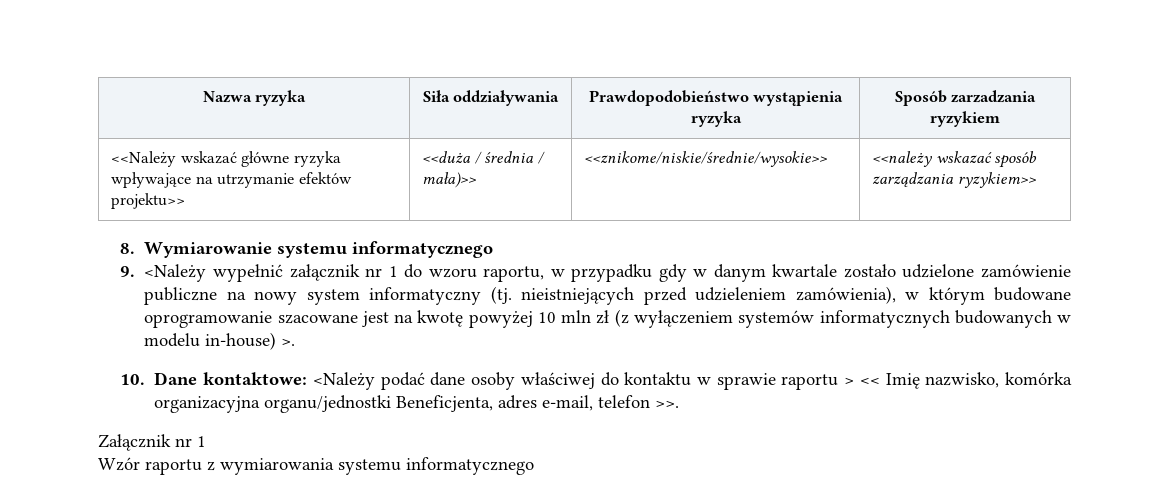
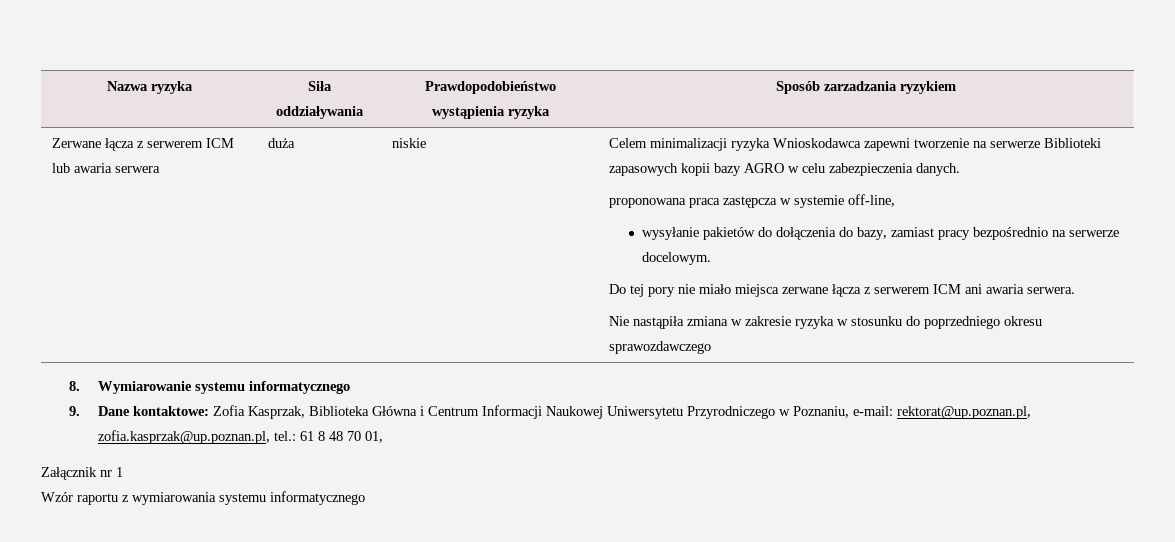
[111,151,341,167] [111,172,352,188] [111,193,186,209] [422,151,545,164] [422,172,477,188] [584,151,828,167] [872,151,1038,168] [872,172,1036,188] <<Należy wskazać główne ryzyka wpływające na utrzymanie efektów projektu>> | <<duża / średnia / mała)>> | <<znikome/niskie/średnie/wysokie>> | <<należy wskazać sposób zarządzania ryzykiem>> -> [52,138,235,151] [52,163,161,173] [268,138,296,148] [392,138,427,148] [609,138,1102,151] [609,163,961,176] [609,194,896,208] [642,227,1120,240] [642,252,712,265] [609,284,1076,297] [609,316,1043,329] [609,341,712,354] Zerwane łącza z serwerem ICM lub awaria serwera | duża | niskie | Celem minimalizacji ryzyka Wnioskodawca zapewni tworzenie na serwerze Biblioteki zapasowych kopii bazy AGRO w celu zabezpieczenia danych. // proponowana praca zastępcza w systemie off-line, // wysyłanie pakietów do dołączenia do bazy, zamiast pracy bezpośrednio na serwerze docelowym. // Do tej pory nie miało miejsca zerwane łącza z serwerem ICM ani awaria serwera. // Nie nastąpiła zmiana w zakresie ryzyka w stosunku do poprzedniego okresu sprawozdawczego
[144,264,1072,282] [144,286,1071,305] [144,309,1071,328] [144,332,296,350] [120,372,1073,390] [154,395,680,413] <Należy wypełnić załącznik nr 1 do wzoru raportu, w przypadku gdy w danym kwartale zostało udzielone zamówienie publiczne na nowy system informatyczny (tj. nieistniejących przed udzieleniem zamówienia), w którym budowane oprogramowanie szacowane jest na kwotę powyżej 10 mln zł (z wyłączeniem systemów informatycznych budowanych w modelu in-house) >. // 10. Dane kontaktowe: <Należy podać dane osoby właściwej do kontaktu w sprawie raportu > << Imię nazwisko, komórka organizacyjna organu/jednostki Beneficjenta, adres e-mail, telefon >>. -> [97,405,1031,419] [97,430,383,444] Dane kontaktowe: Zofia Kasprzak, Biblioteka Główna i Centrum Informacji Naukowej Uniwersytetu Przyrodniczego w Poznaniu, e-mail: rektorat@up.poznan.pl, zofia.kasprzak@up.poznan.pl, tel.: 61 8 48 70 01,

